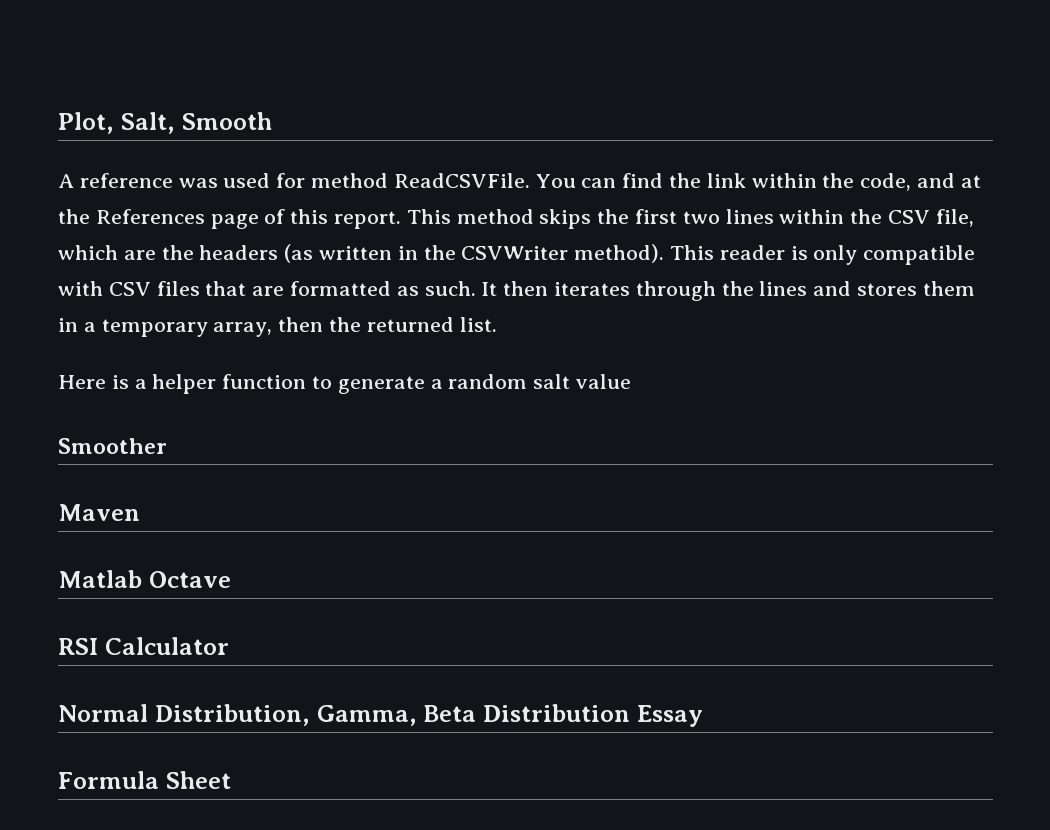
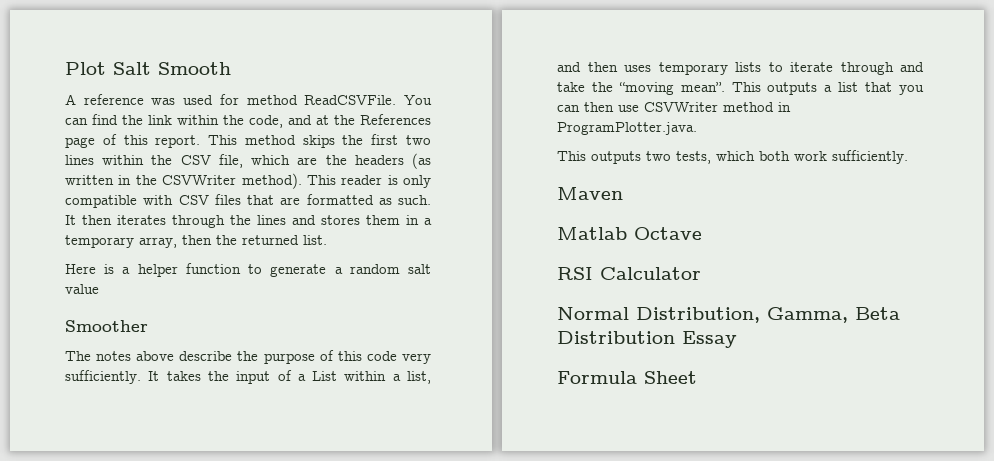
[58,112,175,134] Plot, Salt, -> [65,62,151,75] Plot Salt
(167, 446) none -> [65,350,431,364] [65,370,432,384] [557,62,924,75] [557,82,925,95] [557,102,791,112] [557,122,697,135] [557,150,908,164] // The notes above describe the purpose of this code very sufficiently. It takes the input of a List within a list, and then uses temporary lists to iterate through and take the “moving mean”. This outputs a list that you can then use CSVWriter method in ProgramPlotter.java. // This outputs two tests, which both work sufficiently.

